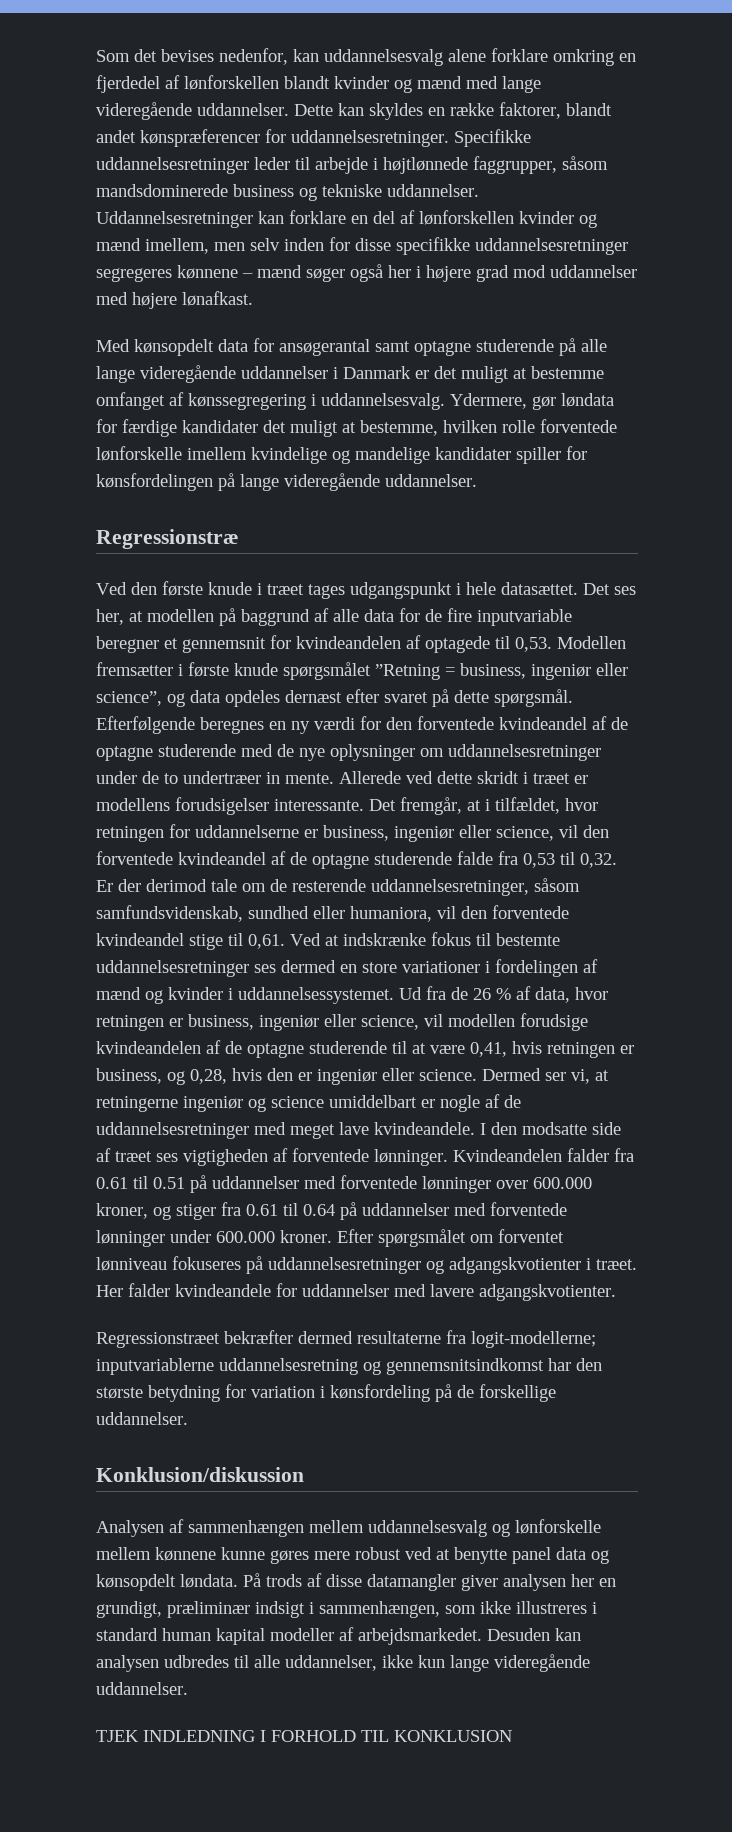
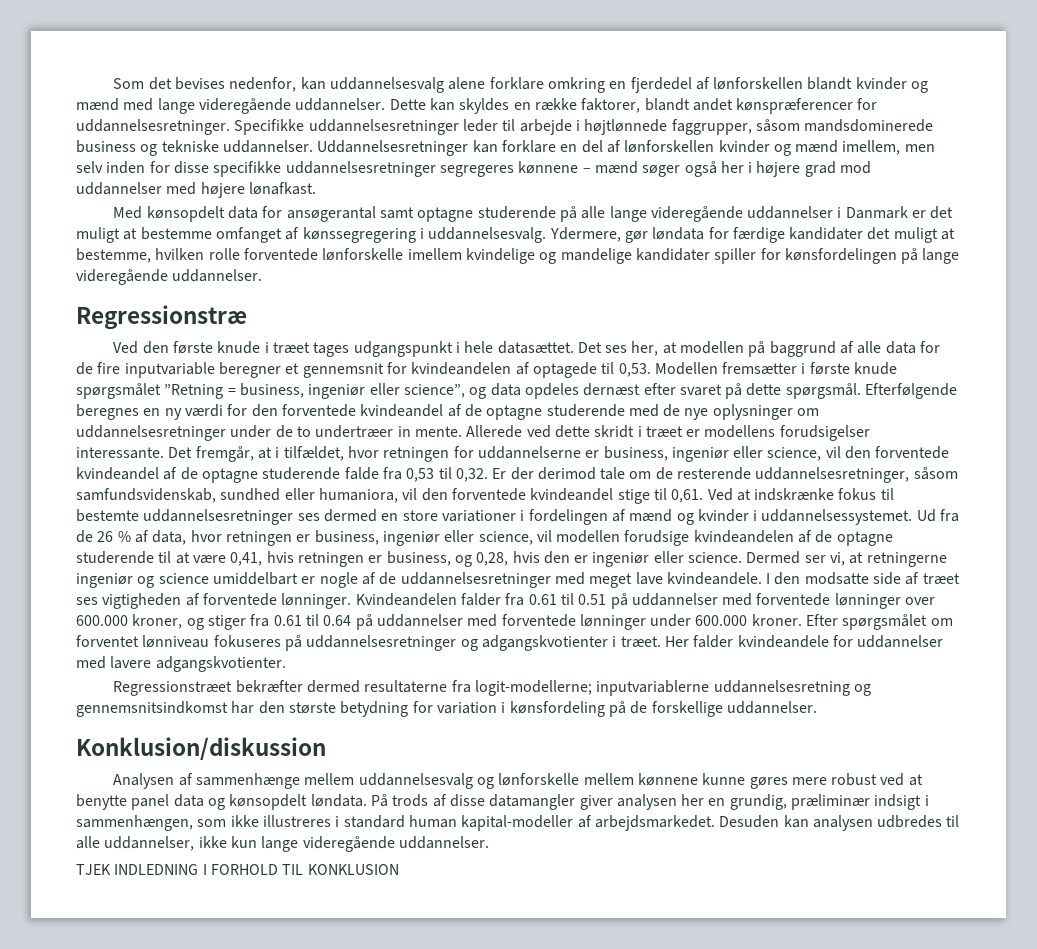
[188,1520,304,1537] sammenhængen -> [195,773,300,789] sammenhænge
[96,1601,162,1618] grundigt, -> [729,794,787,810] grundig,
[216,1628,334,1645] kapital modeller -> [461,815,574,831] kapital-modeller

